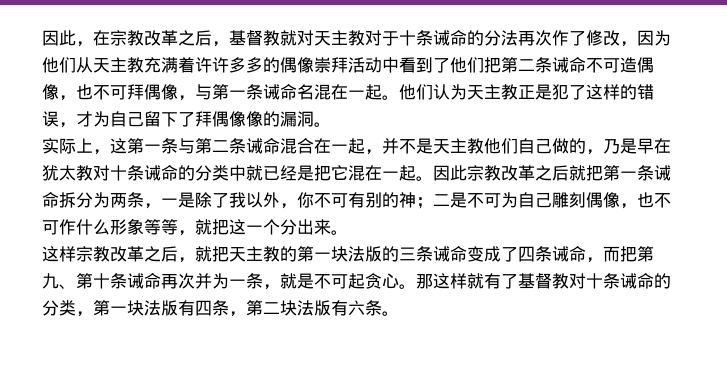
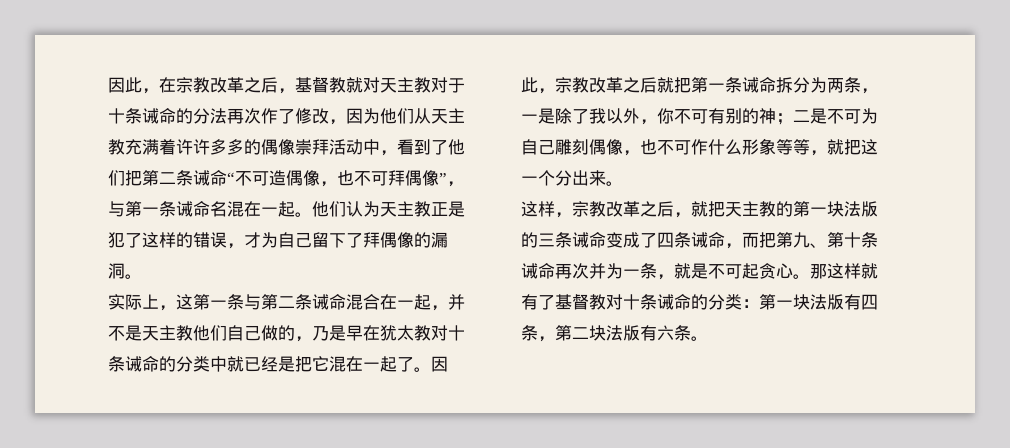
(399, 65) none -> [380,150,397,156] ，
(586, 65) none -> [227,172,235,184] “
(178, 92) none -> [439,173,447,184] ”
[246,111,263,127] 像 -> (414, 240) none
[416,165,467,181] 。因此 -> [397,356,448,372] [521,77,555,94] 了。因此，
(76, 254) none -> [555,212,572,218] ，
[76,311,93,317] ， -> [742,299,759,308] ：

